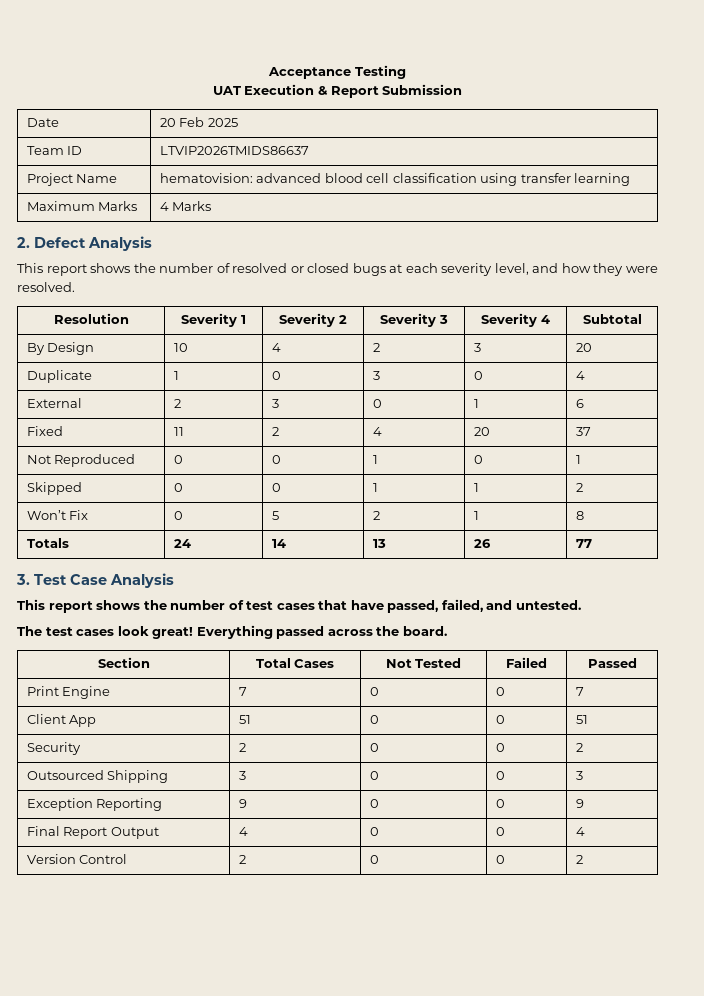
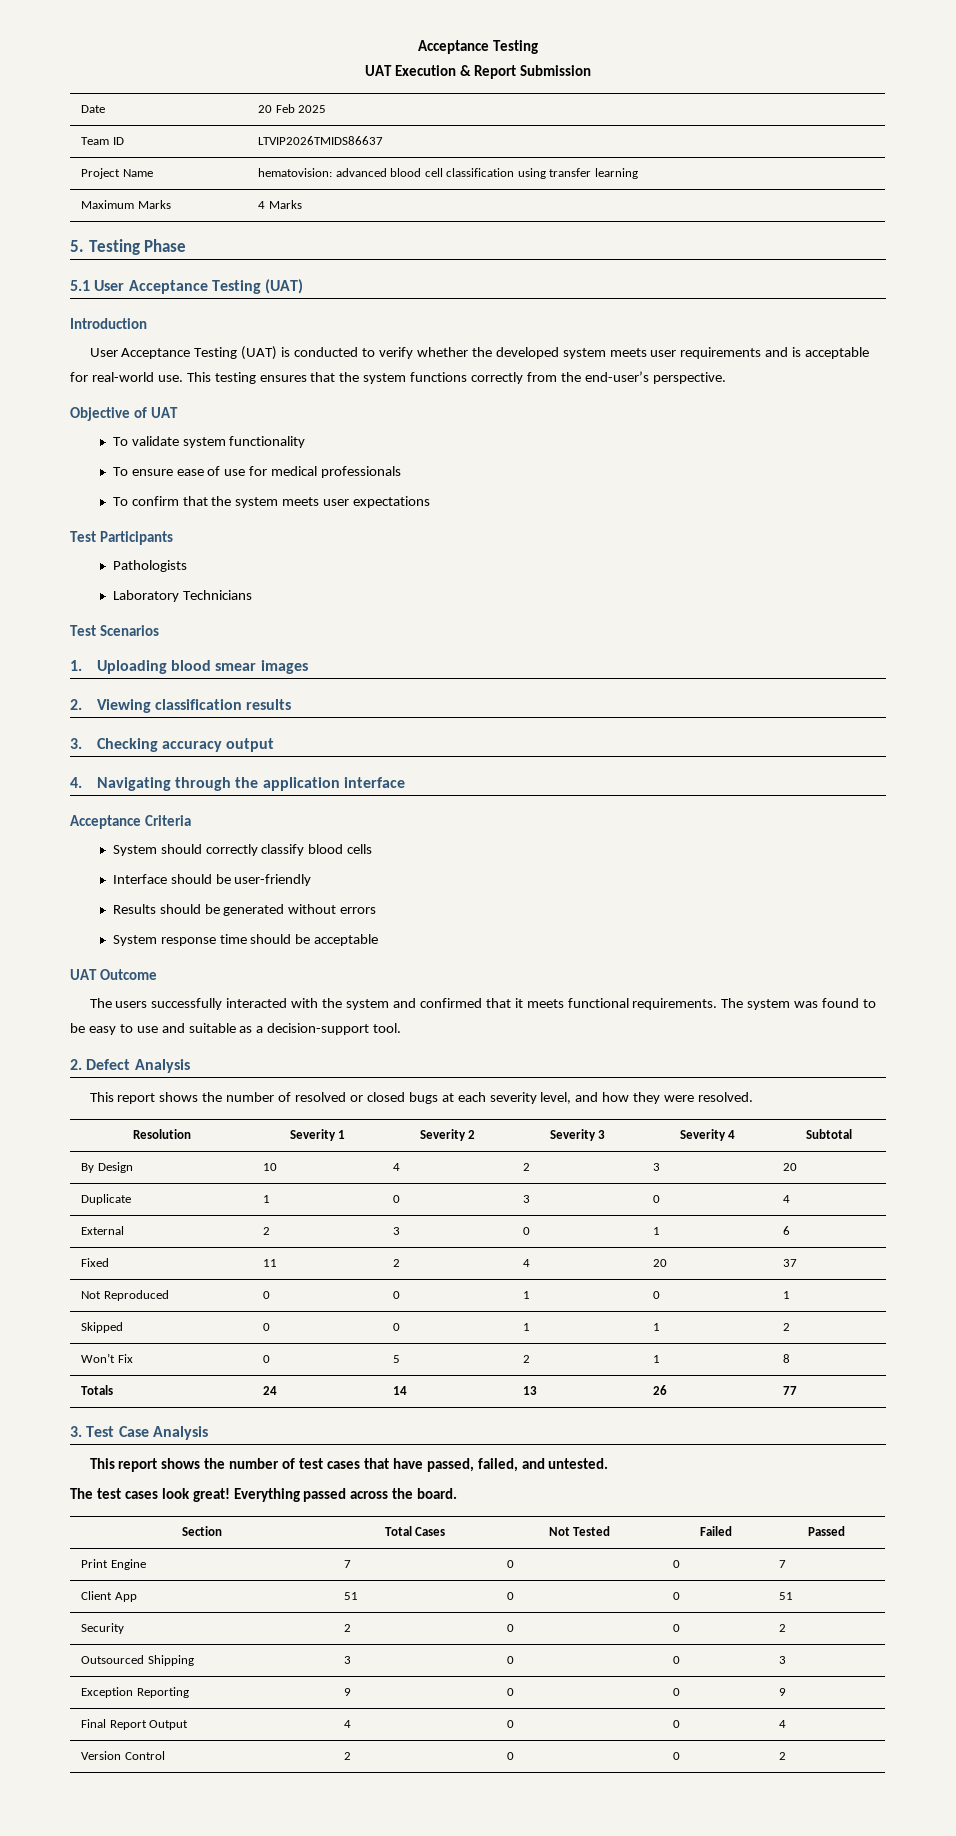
(212, 206) none -> [70,239,187,255] [70,279,304,294] [70,318,147,329] [89,346,870,360] [70,371,726,384] [70,407,179,421] [112,436,306,448] [112,466,402,478] [112,496,431,508] [70,531,174,545] [112,560,187,572] [112,590,252,602] [70,625,160,636] [70,660,308,674] [70,699,292,713] [70,738,275,752] [70,777,406,791] [70,815,192,829] [112,844,373,856] [112,874,312,886] [112,904,377,916] [112,934,379,946] [70,969,158,980] [89,998,877,1010] [70,1023,402,1035] // 5. Testing Phase // 5.1 User Acceptance Testing (UAT) // Introduction // User Acceptance Testing (UAT) is conducted to verify whether the developed system meets user requirements and is acceptable for real-world use. This testing ensures that the system functions correctly from the end-user’s perspective. // Objective of UAT // To validate system functionality // To ensure ease of use for medical professionals // To confirm that the system meets user expectations // Test Participants // Pathologists // Laboratory Technicians // Test Scenarios // 1. Uploading blood smear images // 2. Viewing classification results // 3. Checking accuracy output // 4. Navigating through the application interface // Acceptance Criteria // System should correctly classify blood cells // Interface should be user-friendly // Results should be generated without errors // System response time should be acceptable // UAT Outcome // The users successfully interacted with the system and confirmed that it meets functional requirements. The system was found to be easy to use and suitable as a decision-support tool.

